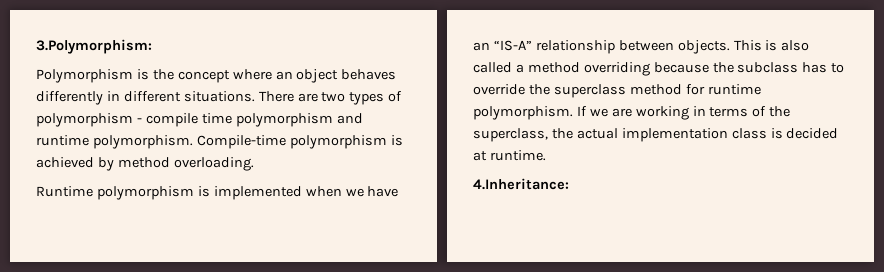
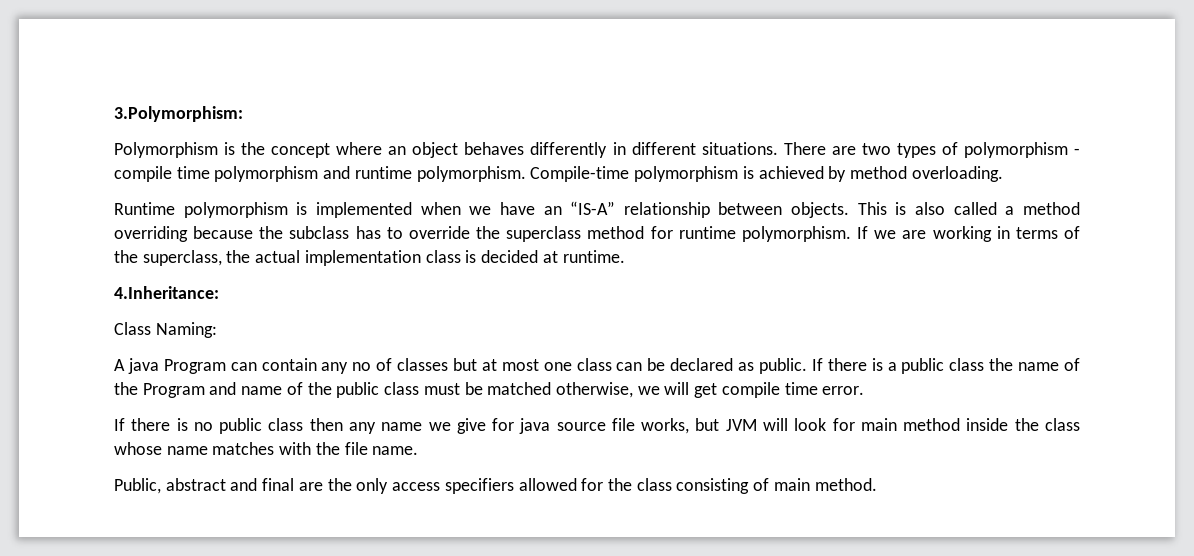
(569, 184) none -> [114,322,217,338] [114,358,1081,374] [114,382,865,398] [114,418,1080,434] [114,442,419,455] [114,478,877,494] // Class Naming: // A java Program can contain any no of classes but at most one class can be declared as public. If there is a public class the name of the Program and name of the public class must be matched otherwise, we will get compile time error. // If there is no public class then any name we give for java source file works, but JVM will look for main method inside the class whose name matches with the file name. // Public, abstract and final are the only access specifiers allowed for the class consisting of main method.

